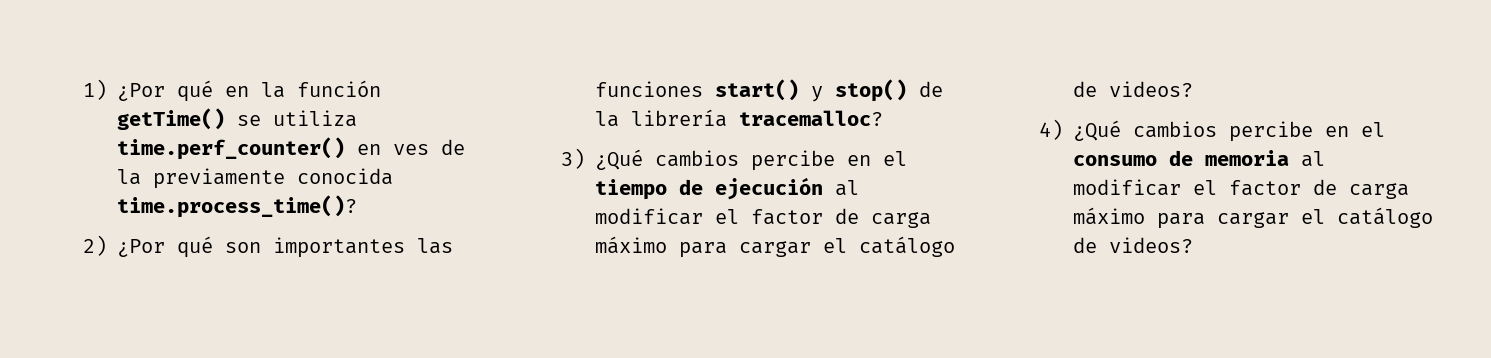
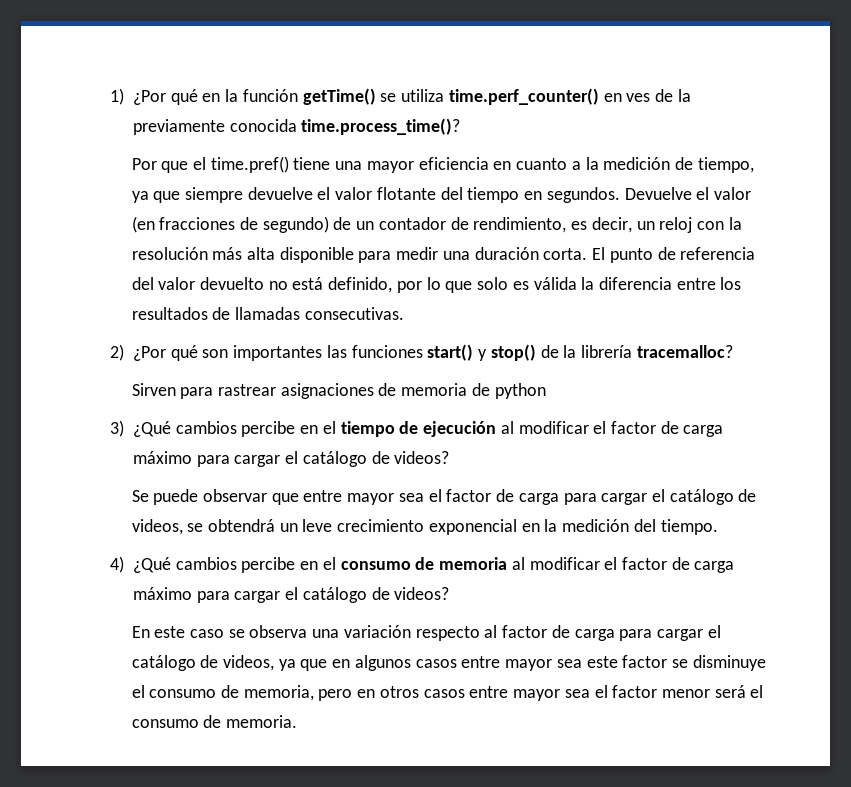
(358, 206) none -> [131,156,754,173] [131,187,751,203] [131,216,742,233] [131,247,756,263] [131,277,742,293] [131,307,404,320] // Por que el time.pref() tiene una mayor eficiencia en cuanto a la medición de tiempo, ya que siempre devuelve el valor flotante del tiempo en segundos. Devuelve el valor (en fracciones de segundo) de un contador de rendimiento, es decir, un reloj con la resolución más alta disponible para medir una duración corta. El punto de referencia del valor devuelto no está definido, por lo que solo es válida la diferencia entre los resultados de llamadas consecutivas.
(884, 118) none -> [131,383,546,399] // Sirven para rastrear asignaciones de memoria de python
(1194, 89) none -> [131,489,757,505] [131,519,718,535] // Se puede observar que entre mayor sea el factor de carga para cargar el catálogo de videos, se obtendrá un leve crecimiento exponencial en la medición del tiempo.
(1194, 245) none -> [131,625,721,641] [131,655,766,671] [131,685,764,701] [131,715,297,728] // En este caso se observa una variación respecto al factor de carga para cargar el catálogo de videos, ya que en algunos casos entre mayor sea este factor se disminuye el consumo de memoria, pero en otros casos entre mayor sea el factor menor será el consumo de memoria.

